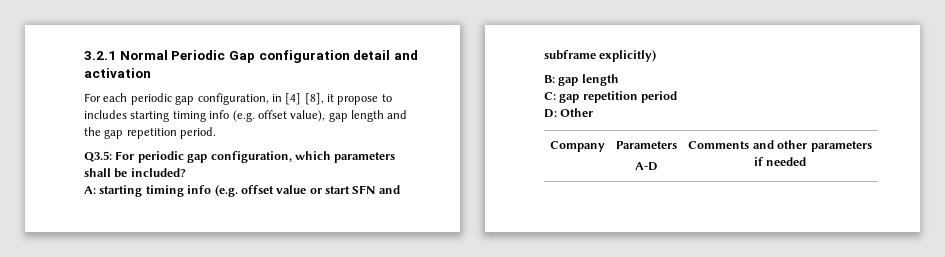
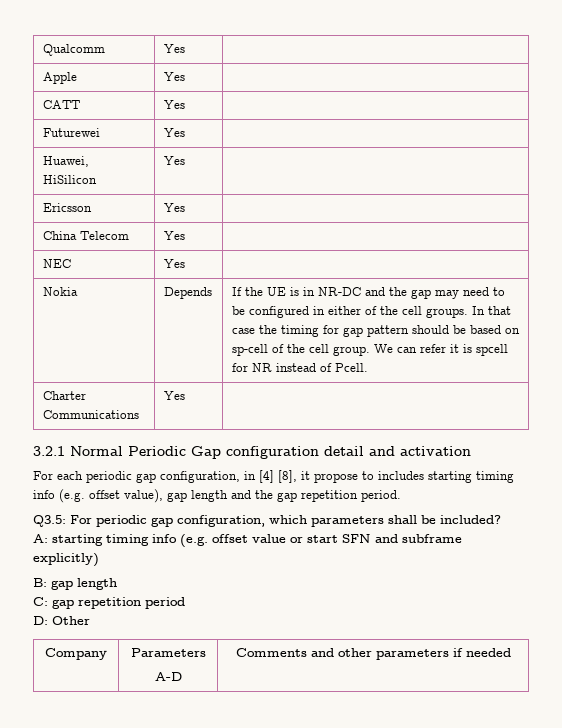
(84, 55) none -> [42,44,105,56] [163,44,185,53] [42,72,77,84] [163,72,185,81] [42,100,80,109] [163,100,185,109] [42,128,100,137] [163,128,185,137] [42,156,89,167] [42,175,97,184] [163,156,185,165] [42,203,92,212] [163,203,185,212] [42,231,129,240] [163,231,185,240] [42,259,71,268] [163,259,185,268] [42,287,78,296] [163,287,212,299] [231,287,505,299] [231,306,511,318] [231,325,520,337] [231,344,508,356] [231,363,368,372] [42,391,86,400] [42,410,139,419] [163,391,185,400] Qualcomm | Yes | // Apple | Yes | // CATT | Yes | // Futurewei | Yes | // Huawei, HiSilicon | Yes | // Ericsson | Yes | // China Telecom | Yes | // NEC | Yes | // Nokia | Depends | If the UE is in NR-DC and the gap may need to be configured in either of the cell groups. In that case the timing for gap pattern should be based on sp-cell of the cell group. We can refer it is spcell for NR instead of Pcell. // Charter Communications | Yes | //

